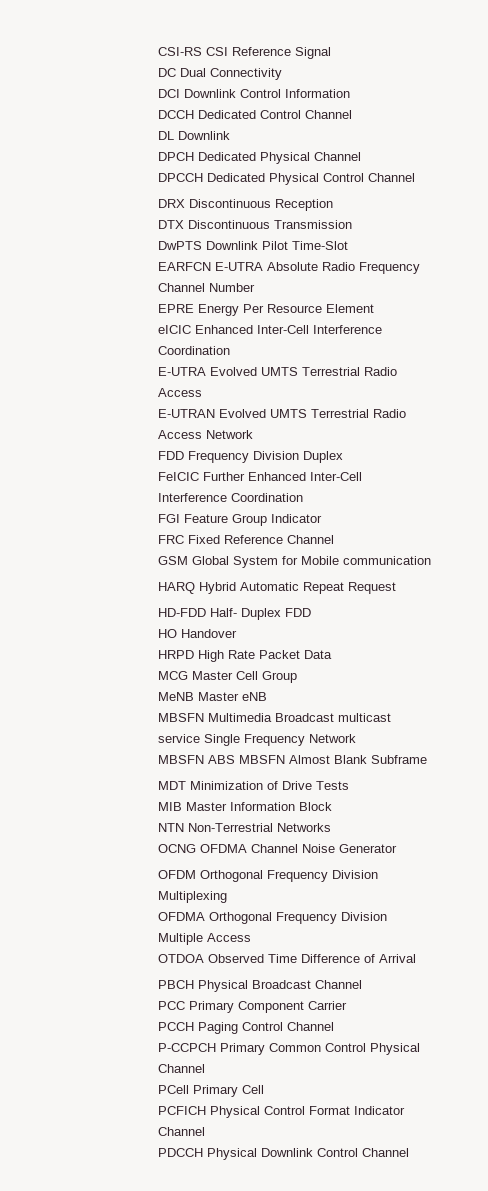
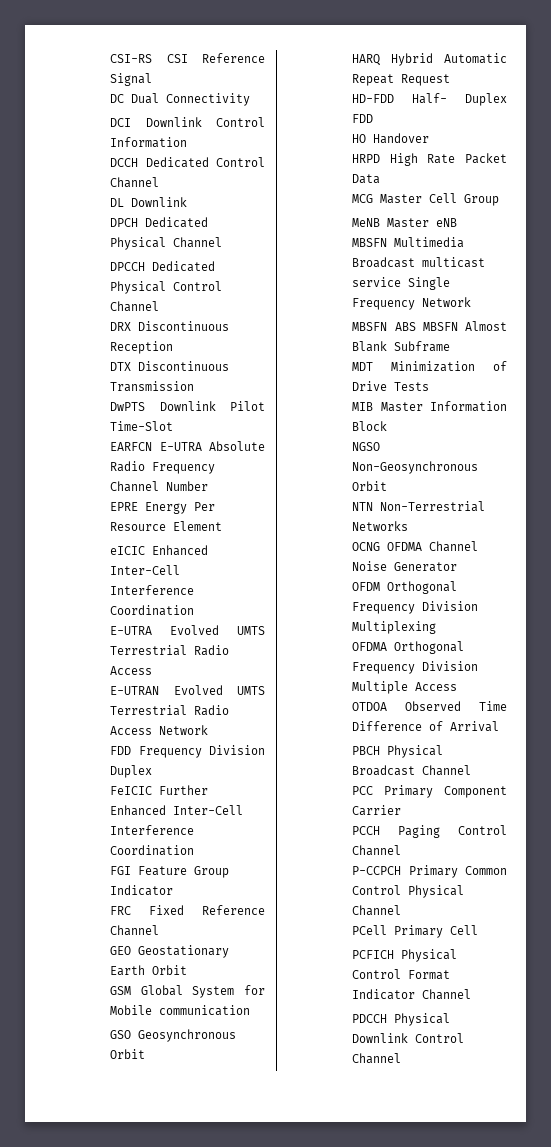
(334, 539) none -> [110,945,230,958] [110,965,188,976] // GEO Geostationary Earth Orbit
(431, 560) none -> [110,1029,237,1042] [110,1049,146,1059] // GSO Geosynchronous Orbit
(332, 806) none -> [352,442,381,451] [352,461,479,474] [352,481,388,491] // NGSO Non-Geosynchronous Orbit

